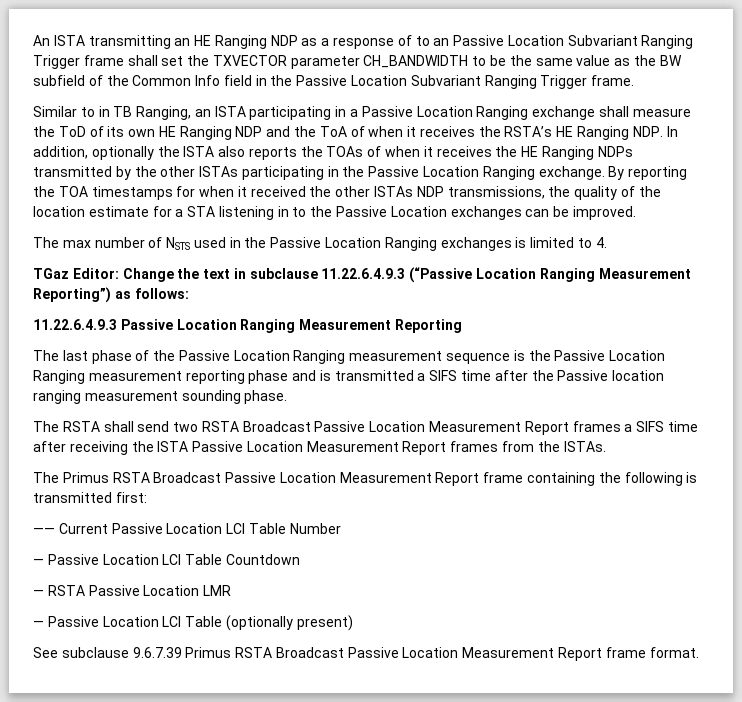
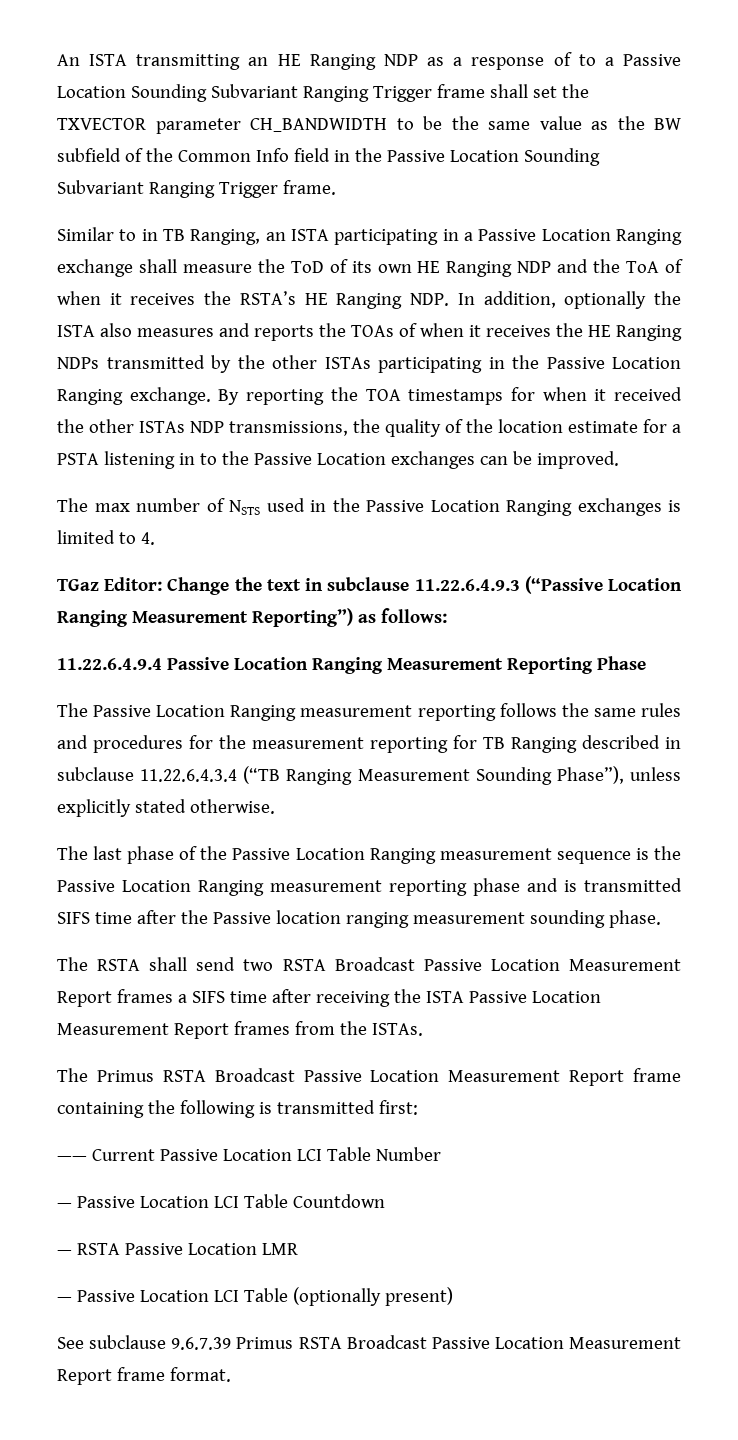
[433,35,564,46] an Passive Location -> [604,54,681,66] [57,84,207,102] a Passive Location Sounding
(408, 80) none -> [523,148,600,166] Sounding
(246, 151) none -> [137,323,250,337] measures and
[187,206,216,217] STA -> [57,453,99,465] PSTA
[33,319,117,330] 11.22.6.4.9.3 -> [57,658,162,670] 11.22.6.4.9.4
(462, 326) none -> [596,656,646,670] [57,703,681,721] [57,735,681,753] [57,766,681,785] [57,799,275,817] Phase // The Passive Location Ranging measurement reporting follows the same rules and procedures for the measurement reporting for TB Ranging described in subclause 11.22.6.4.3.4 (“TB Ranging Measurement Sounding Phase”), unless explicitly stated otherwise.
[417,373,426,381] a -> (682, 885) none

